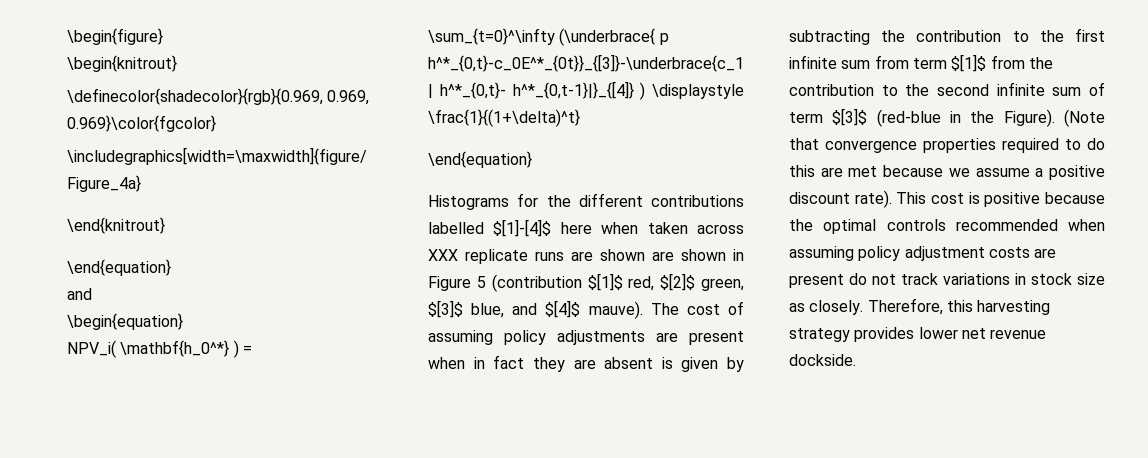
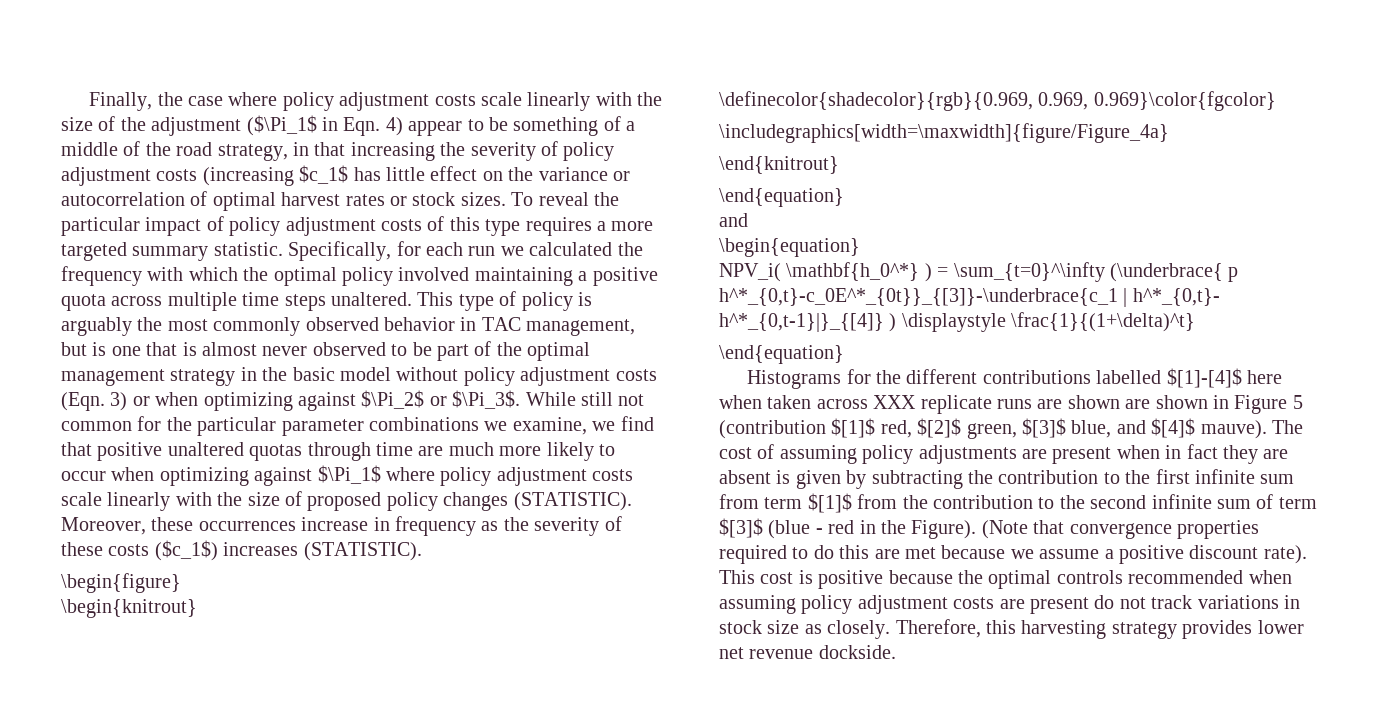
(67, 36) none -> [89,92,663,111] [61,115,636,136] [61,141,615,161] [61,165,630,186] [61,191,619,211] [61,216,654,236] [61,241,643,261] [61,266,658,286] [61,291,592,311] [61,317,636,336] [61,341,591,361] [61,367,657,386] [61,390,645,411] [61,416,654,436] [61,442,615,461] [61,465,634,486] [61,491,632,511] [61,516,622,536] [61,540,422,561] Finally, the case where policy adjustment costs scale linearly with the size of the adjustment ($\Pi_1$ in Eqn. 4) appear to be something of a middle of the road strategy, in that increasing the severity of policy adjustment costs (increasing $c_1$ has little effect on the variance or autocorrelation of optimal harvest rates or stock sizes. To reveal the particular impact of policy adjustment costs of this type requires a more targeted summary statistic. Specifically, for each run we calculated the frequency with which the optimal policy involved maintaining a positive quota across multiple time steps unaltered. This type of policy is arguably the most commonly observed behavior in TAC management, but is one that is almost never observed to be part of the optimal management strategy in the basic model without policy adjustment costs (Eqn. 3) or when optimizing against $\Pi_2$ or $\Pi_3$. While still not common for the particular parameter combinations we examine, we find that positive unaltered quotas through time are much more likely to occur when optimizing against $\Pi_1$ where policy adjustment costs scale linearly with the size of proposed policy changes (STATISTIC). Moreover, these occurrences increase in frequency as the severity of these costs ($c_1$) increases (STATISTIC). //
[876,109,941,127] (red-blue -> [768,520,855,539] (blue - red

